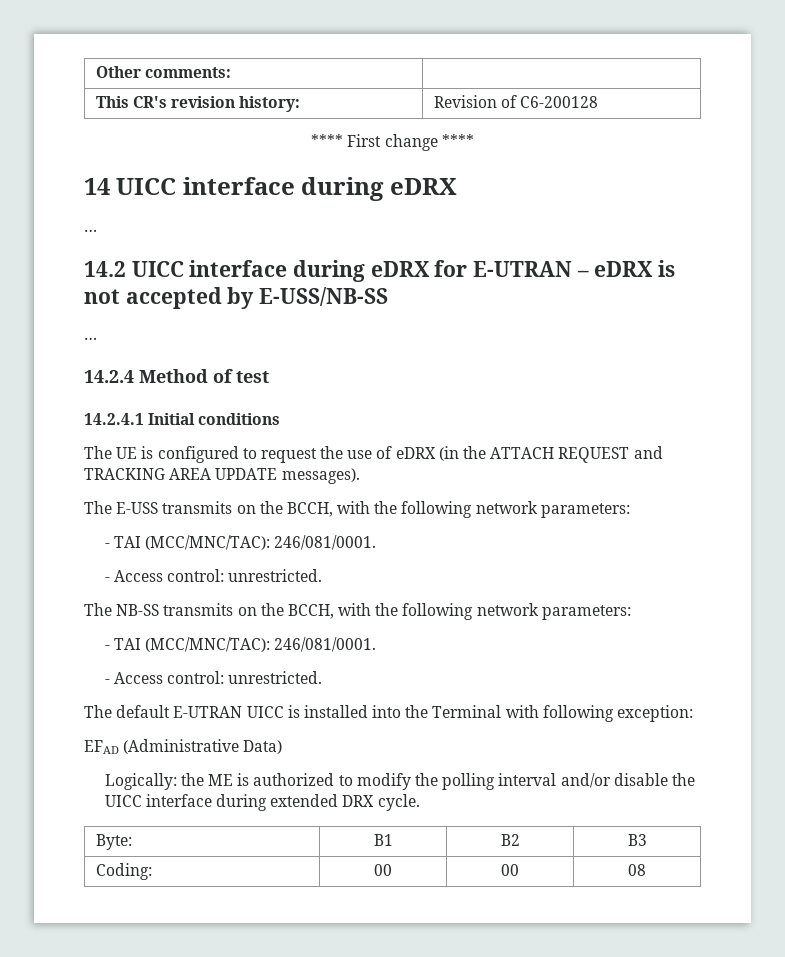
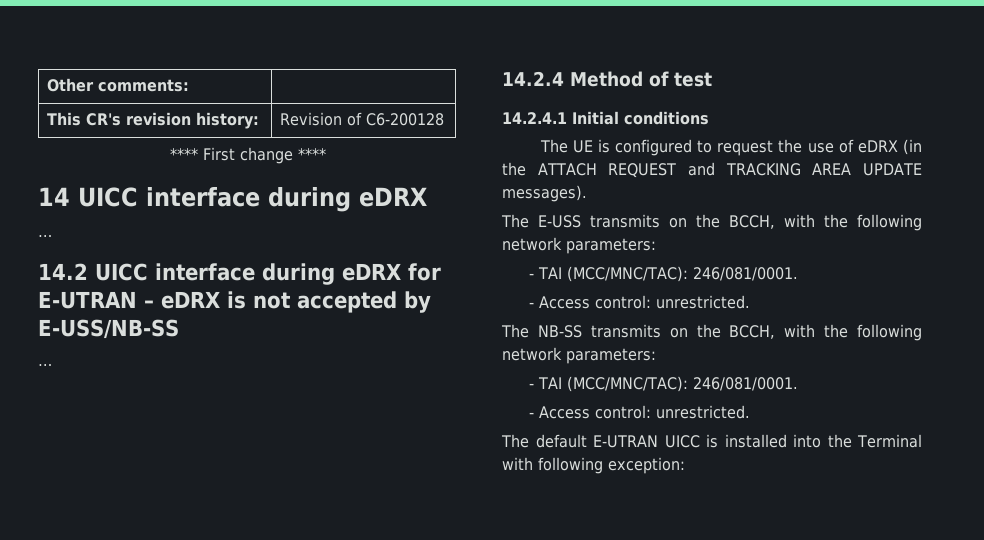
[84,739,283,754] [104,773,695,790] [104,794,420,811] [95,834,132,850] [373,834,393,846] [500,834,520,846] [627,834,647,846] [95,863,152,880] [374,864,392,876] [501,864,519,876] [628,864,646,876] // EFAD (Administrative Data) // Logically: the ME is authorized to modify the polling interval and/or disable the UICC interface during extended DRX cycle. // Byte: | B1 | B2 | B3 // Coding: | 00 | 00 | 08 -> (685, 465) none

